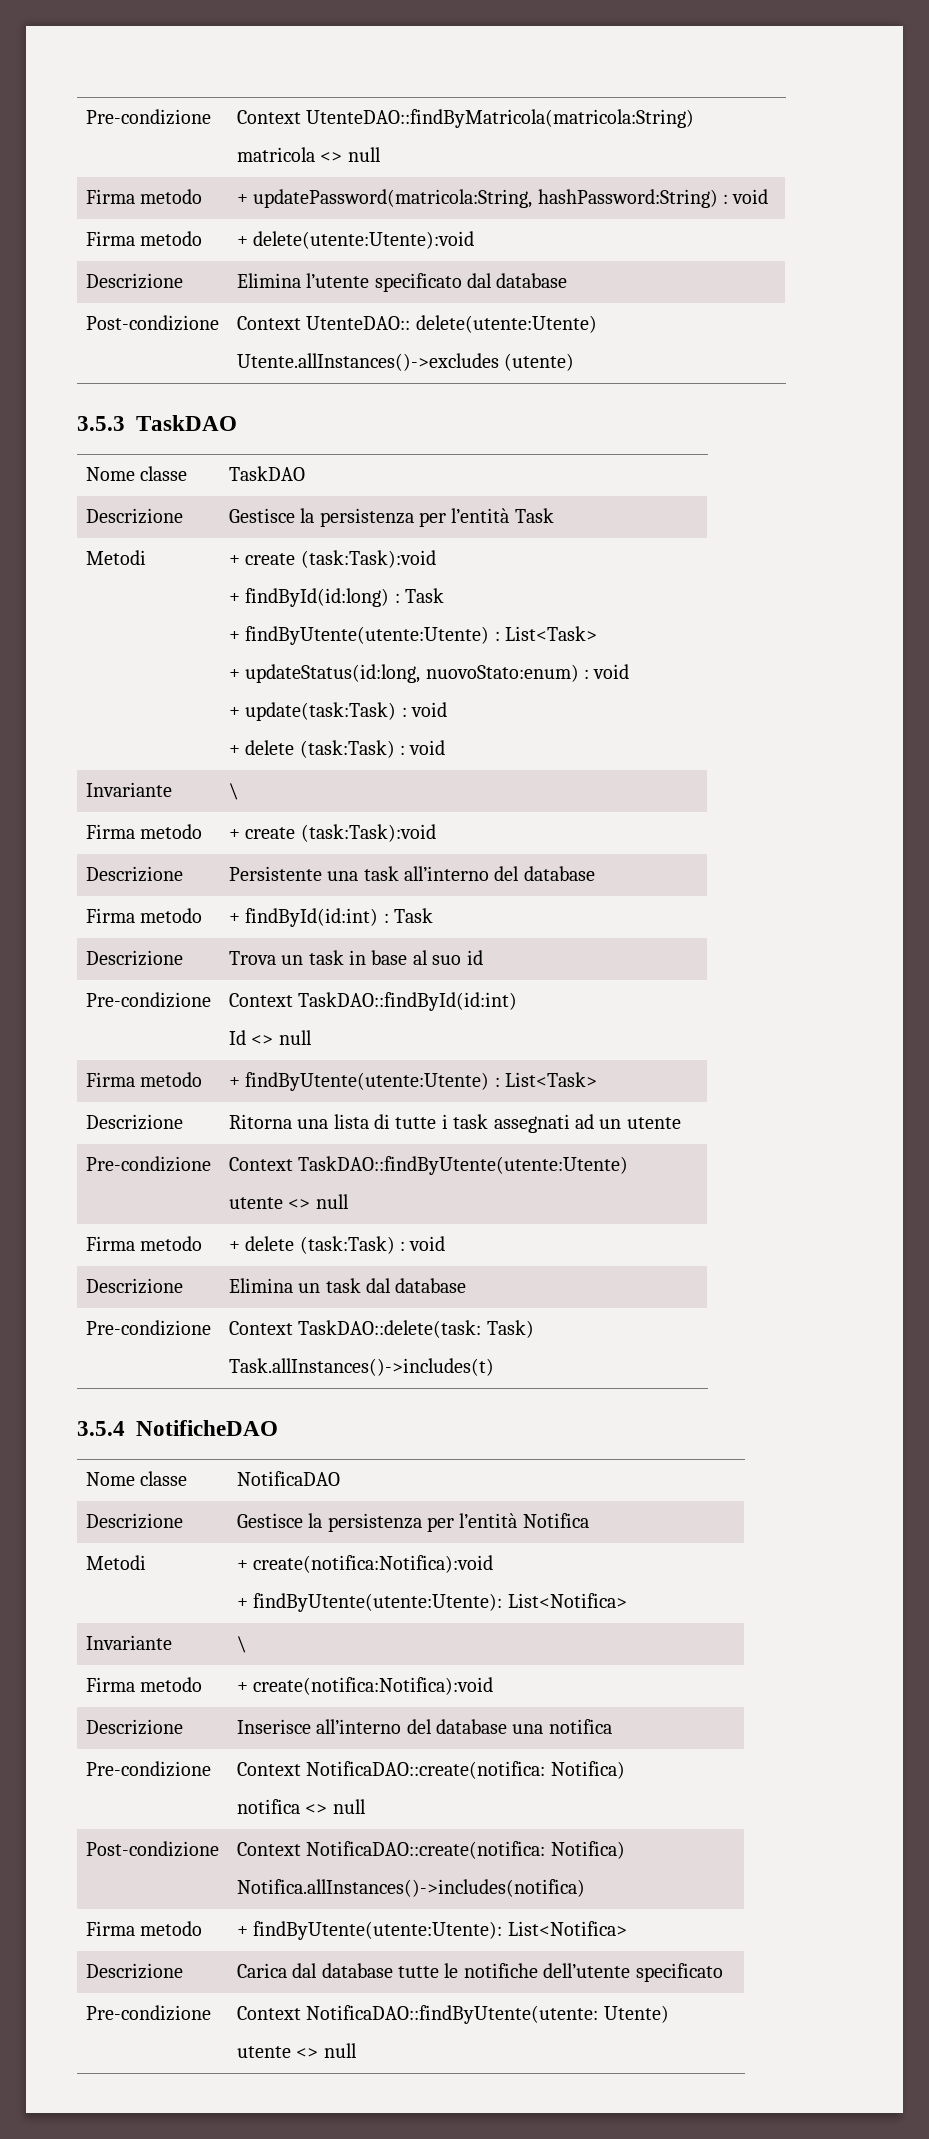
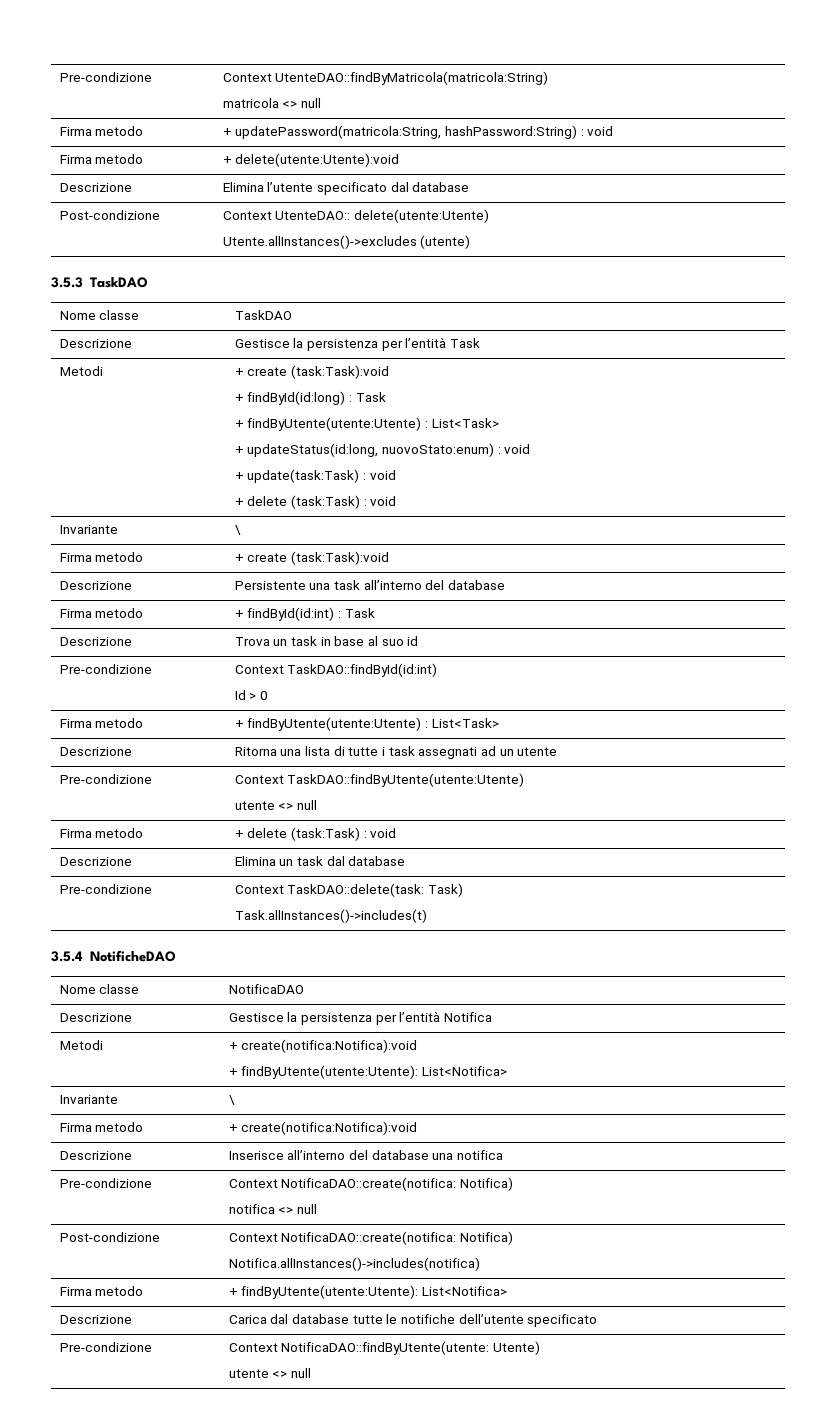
[251,1030,312,1045] <> null -> [249,691,269,700] > 0

